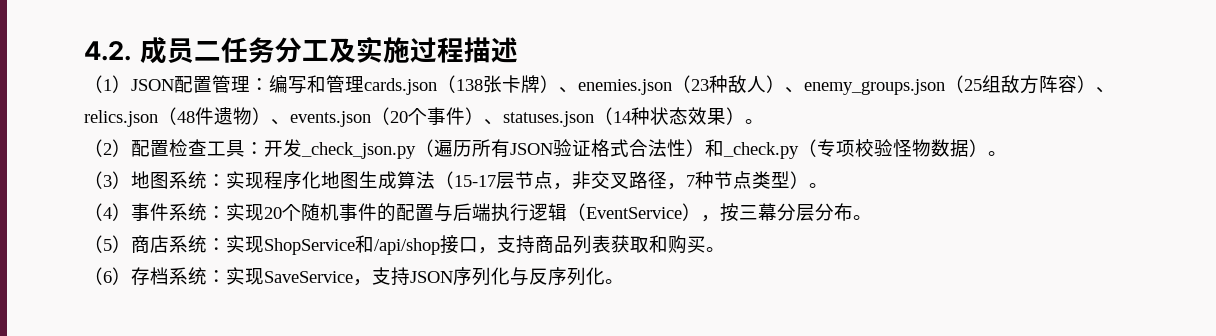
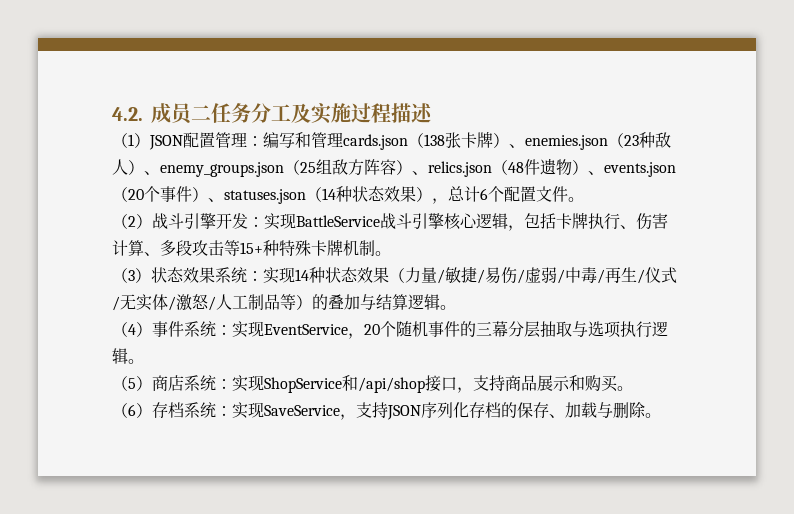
[745,119,764,124] [84,139,988,159] 。 // （2）配置检查工具：开发_check_json.py（遍历所有JSON验证格式合法性）和_check.py（专项校验怪物数据） -> [432,186,584,204] [112,213,668,231] [112,240,375,257] ，总计6个配置文件。 // （2）战斗引擎开发：实现BattleService战斗引擎核心逻辑，包括卡牌执行、伤害计算、多段攻击等15+种特殊卡牌机制
[131,171,809,190] 地图系统：实现程序化地图生成算法（15-17层节点，非交叉路径，7种节点类型） -> [151,266,677,284] [112,294,440,311] 状态效果系统：实现14种状态效果（力量/敏捷/易伤/虚弱/中毒/再生/仪式/无实体/激怒/人工制品等）的叠加与结算逻辑
(264, 212) none -> [264,324,364,339] EventService，
[396,203,853,222] 配置与后端执行逻辑（EventService），按三幕分层分布 -> [476,321,668,338] [112,348,128,364] 三幕分层抽取与选项执行逻辑
[573,235,649,254] 列表获取 -> [537,375,570,391] 展示
[510,267,605,286] 与反序列化 -> [469,402,646,418] 存档的保存、加载与删除

